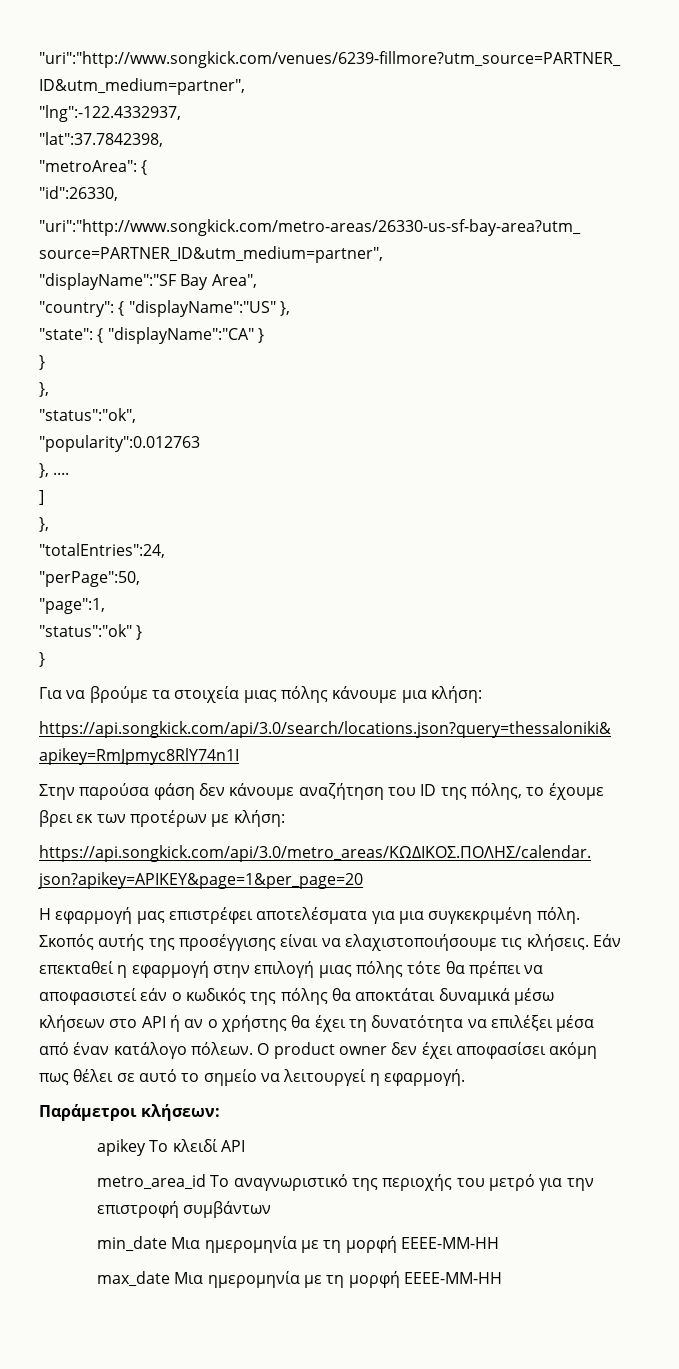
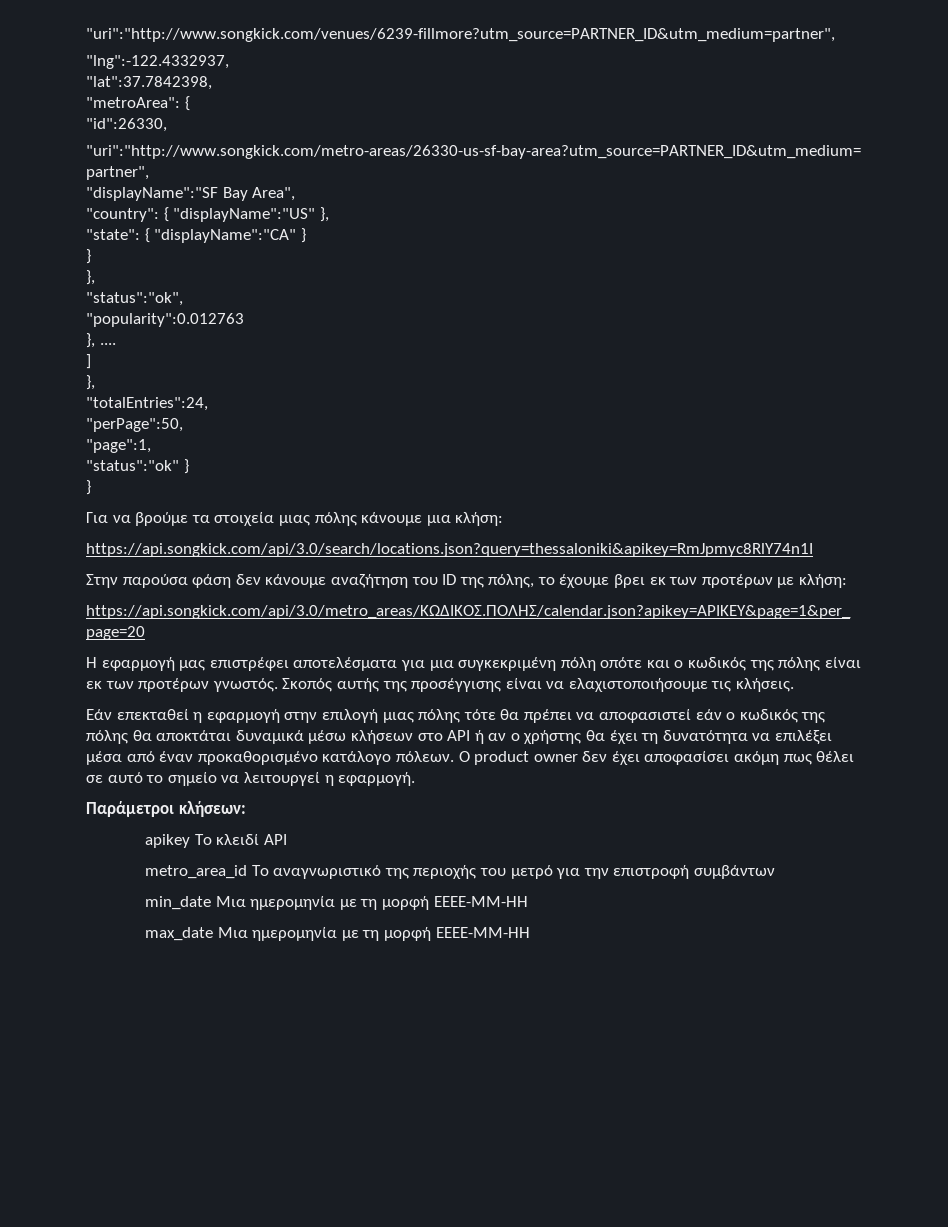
[536,907,580,924] πόλη. -> [560,657,861,671] [86,678,278,692] πόλη οπότε και ο κωδικός της πόλης είναι εκ των προτέρων γνωστός.
(589, 942) none -> (795, 685) //
(110, 1048) none -> [197,751,318,765] προκαθορισμένο

